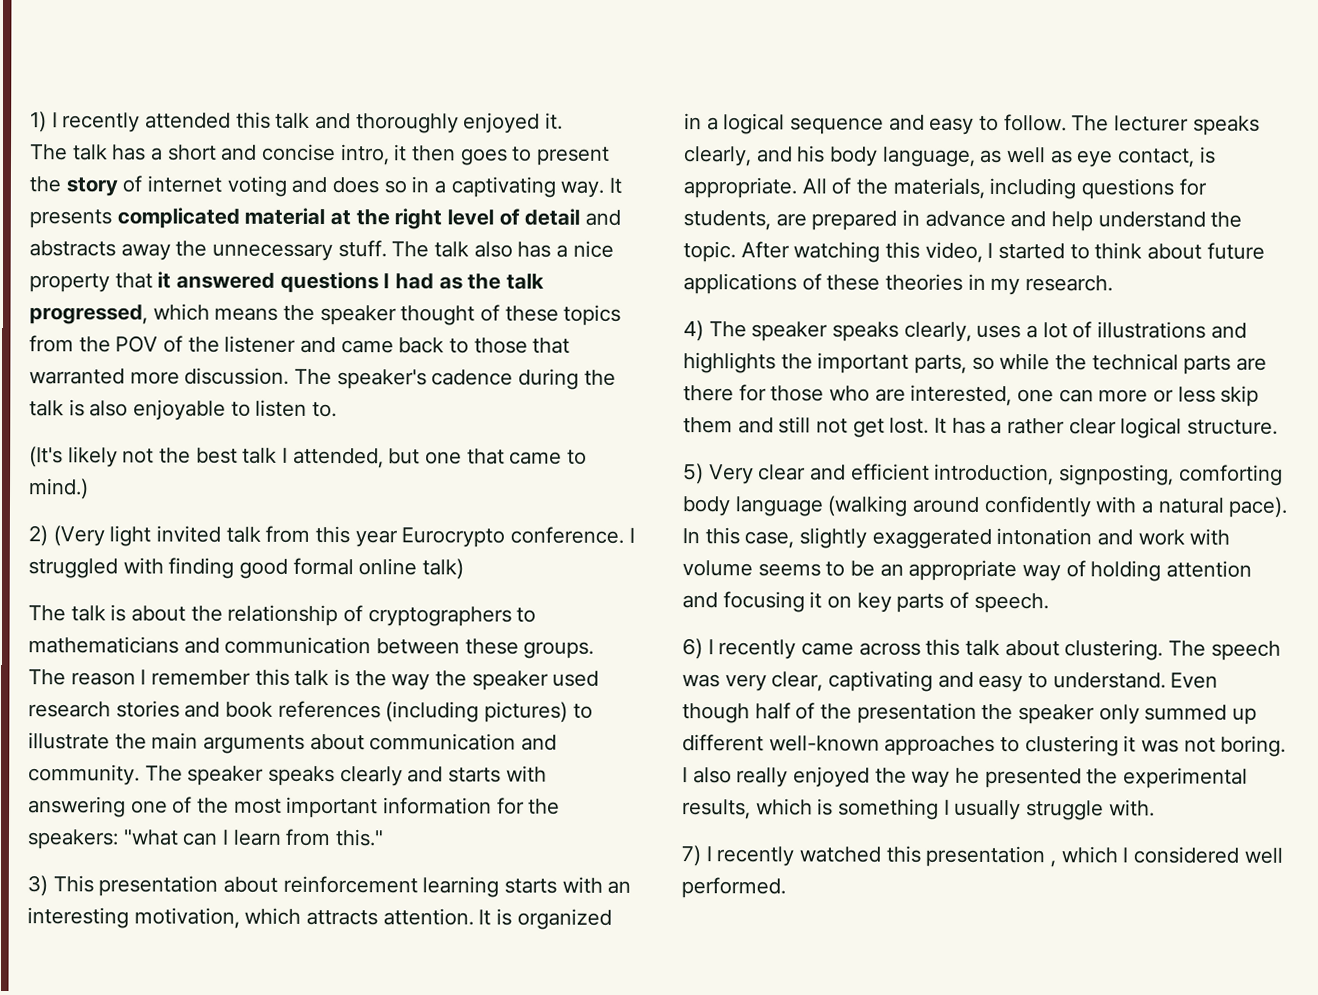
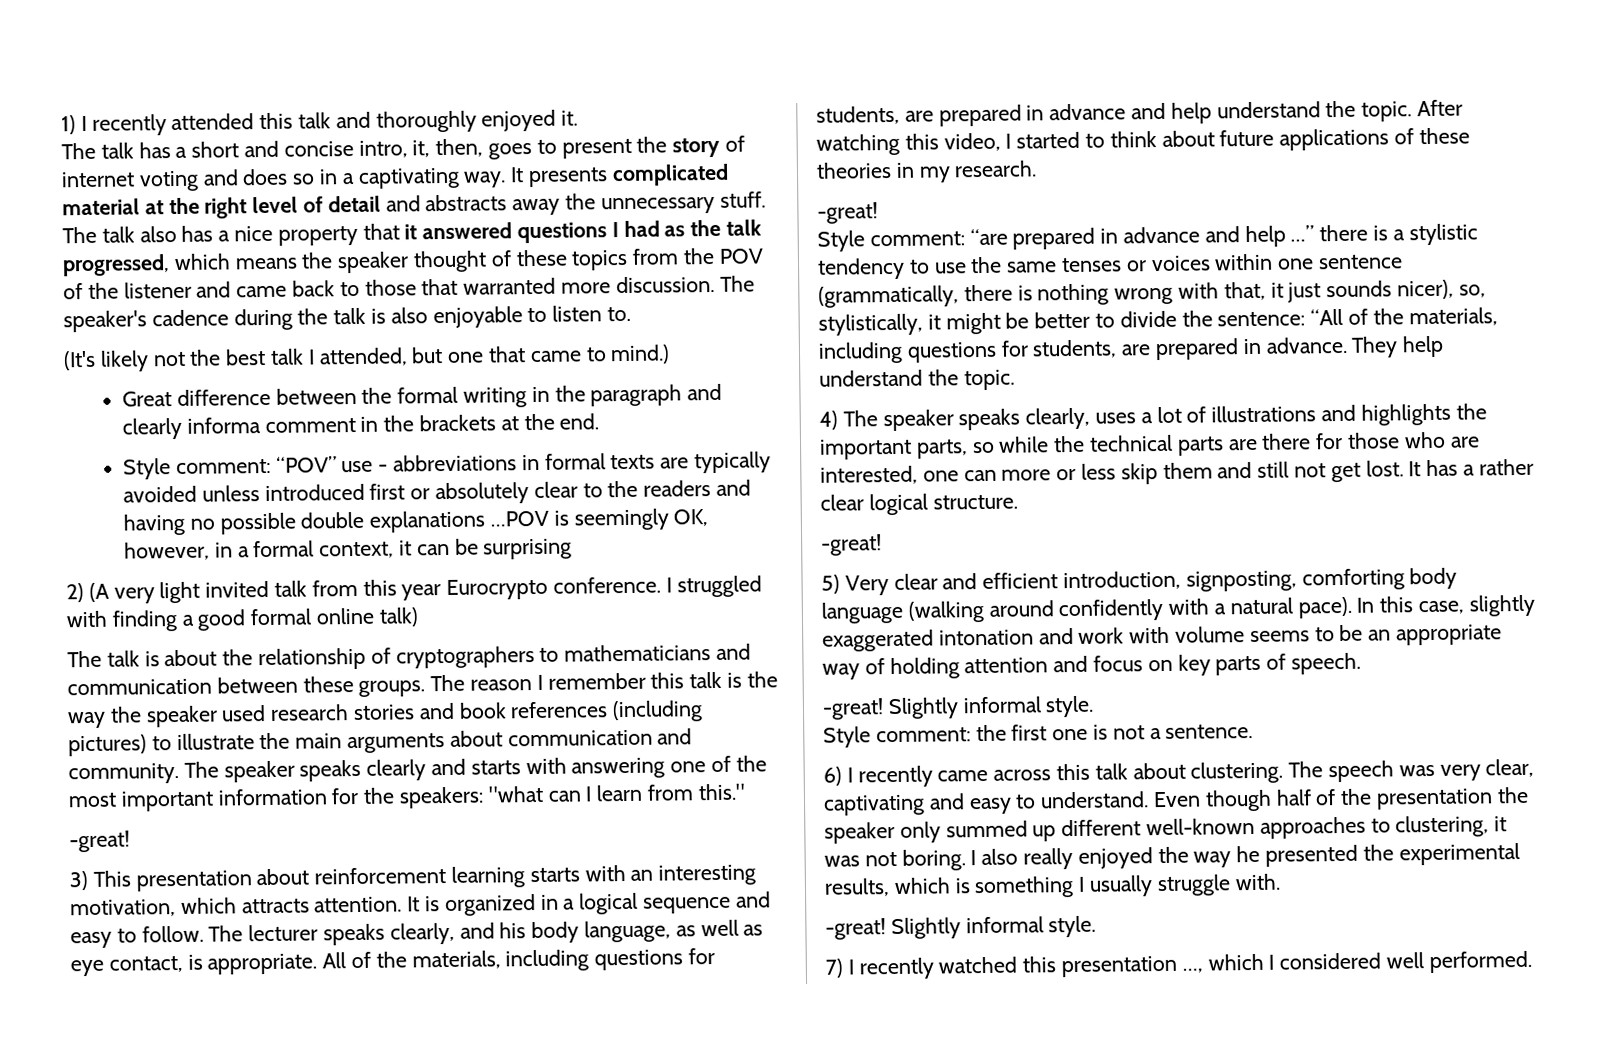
[393,144,457,162] it then -> [412,138,484,158] it, then,
(89, 489) none -> [121,383,723,408] [121,413,600,440] [122,451,771,480] [122,479,751,505] [122,508,709,536] [123,538,573,561] // Great difference between the formal writing in the paragraph and clearly informa comment in the brackets at the end. // Style comment: “POV” use - abbreviations in formal texts are typically avoided unless introduced first or absolutely clear to the readers and having no possible double explanations …POV is seemingly OK, however, in a formal context, it can be surprising
[52,525,105,547] (Very -> [88,582,155,604] (A very
(235, 568) none -> [181,614,195,626] a
(385, 838) none -> [69,830,130,853] // -great!
(1114, 283) none -> [817,202,878,224] [817,223,1478,252] [817,253,1404,280] [818,279,1486,308] [818,307,1498,336] [818,335,1445,364] [819,369,1015,391] // -great! // Style comment: “are prepared in advance and help …” there is a stylistic tendency to use the same tenses or voices within one sentence (grammatically, there is nothing wrong with that, it just sounds nicer), so, stylistically, it might be better to divide the sentence: “All of the materials, including questions for students, are prepared in advance. They help understand the topic.
(1279, 427) none -> [821,534,882,556] // -great!
[722,591,823,613] focusing it -> [1093,655,1144,672] focus
(1049, 603) none -> [822,695,1095,720] [823,723,1254,748] // -great! Slightly informal style. // Style comment: the first one is not a sentence.
[1024,735,1119,757] clustering -> [1395,815,1490,838] clustering,
(1155, 808) none -> [825,915,1097,940] // -great! Slightly informal style.
[1050,860,1057,868] , -> [1181,968,1203,973] …,

